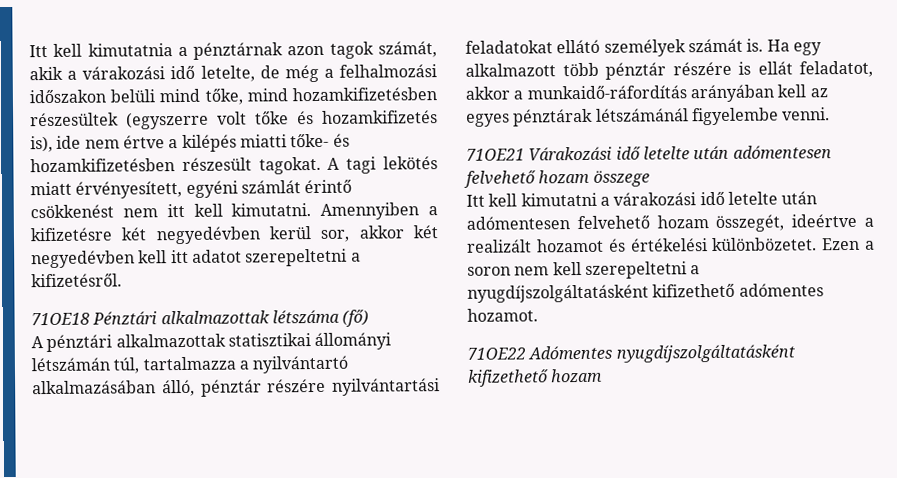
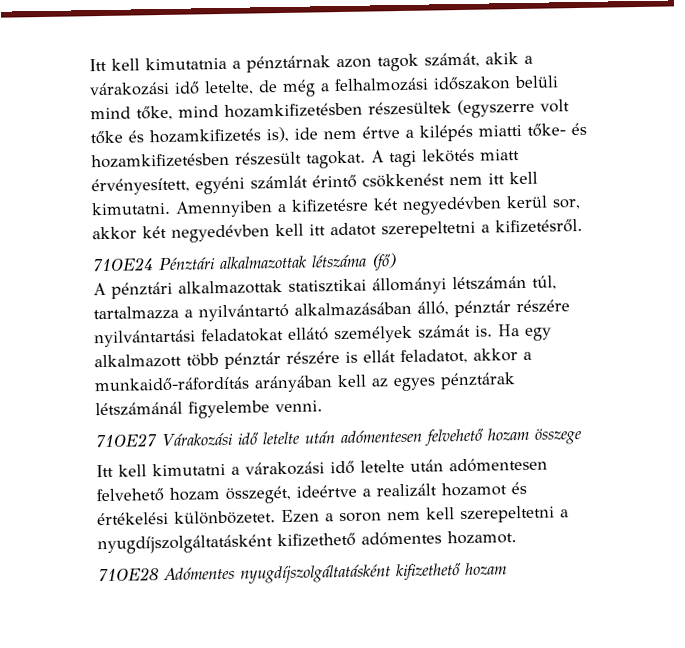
[31,312,90,326] 71OE18 -> [92,257,154,272] 71OE24
[466,148,525,161] 71OE21 -> [95,433,158,448] 71OE27
[467,347,526,360] 71OE22 -> [98,567,159,582] 71OE28

